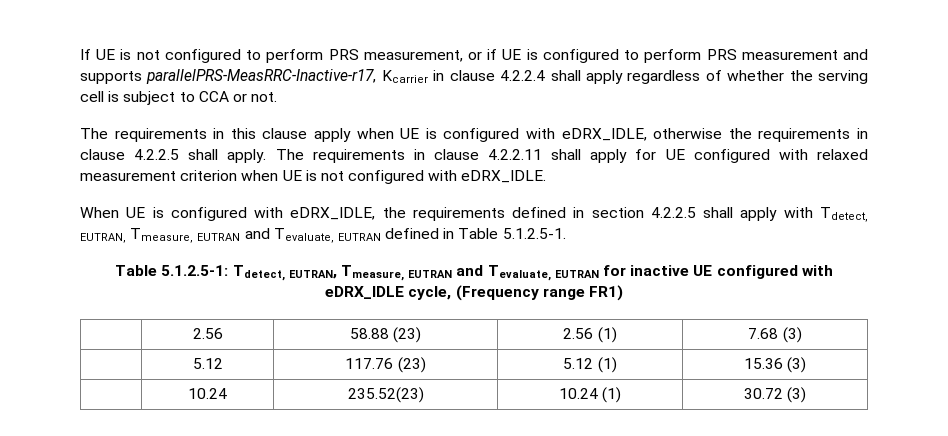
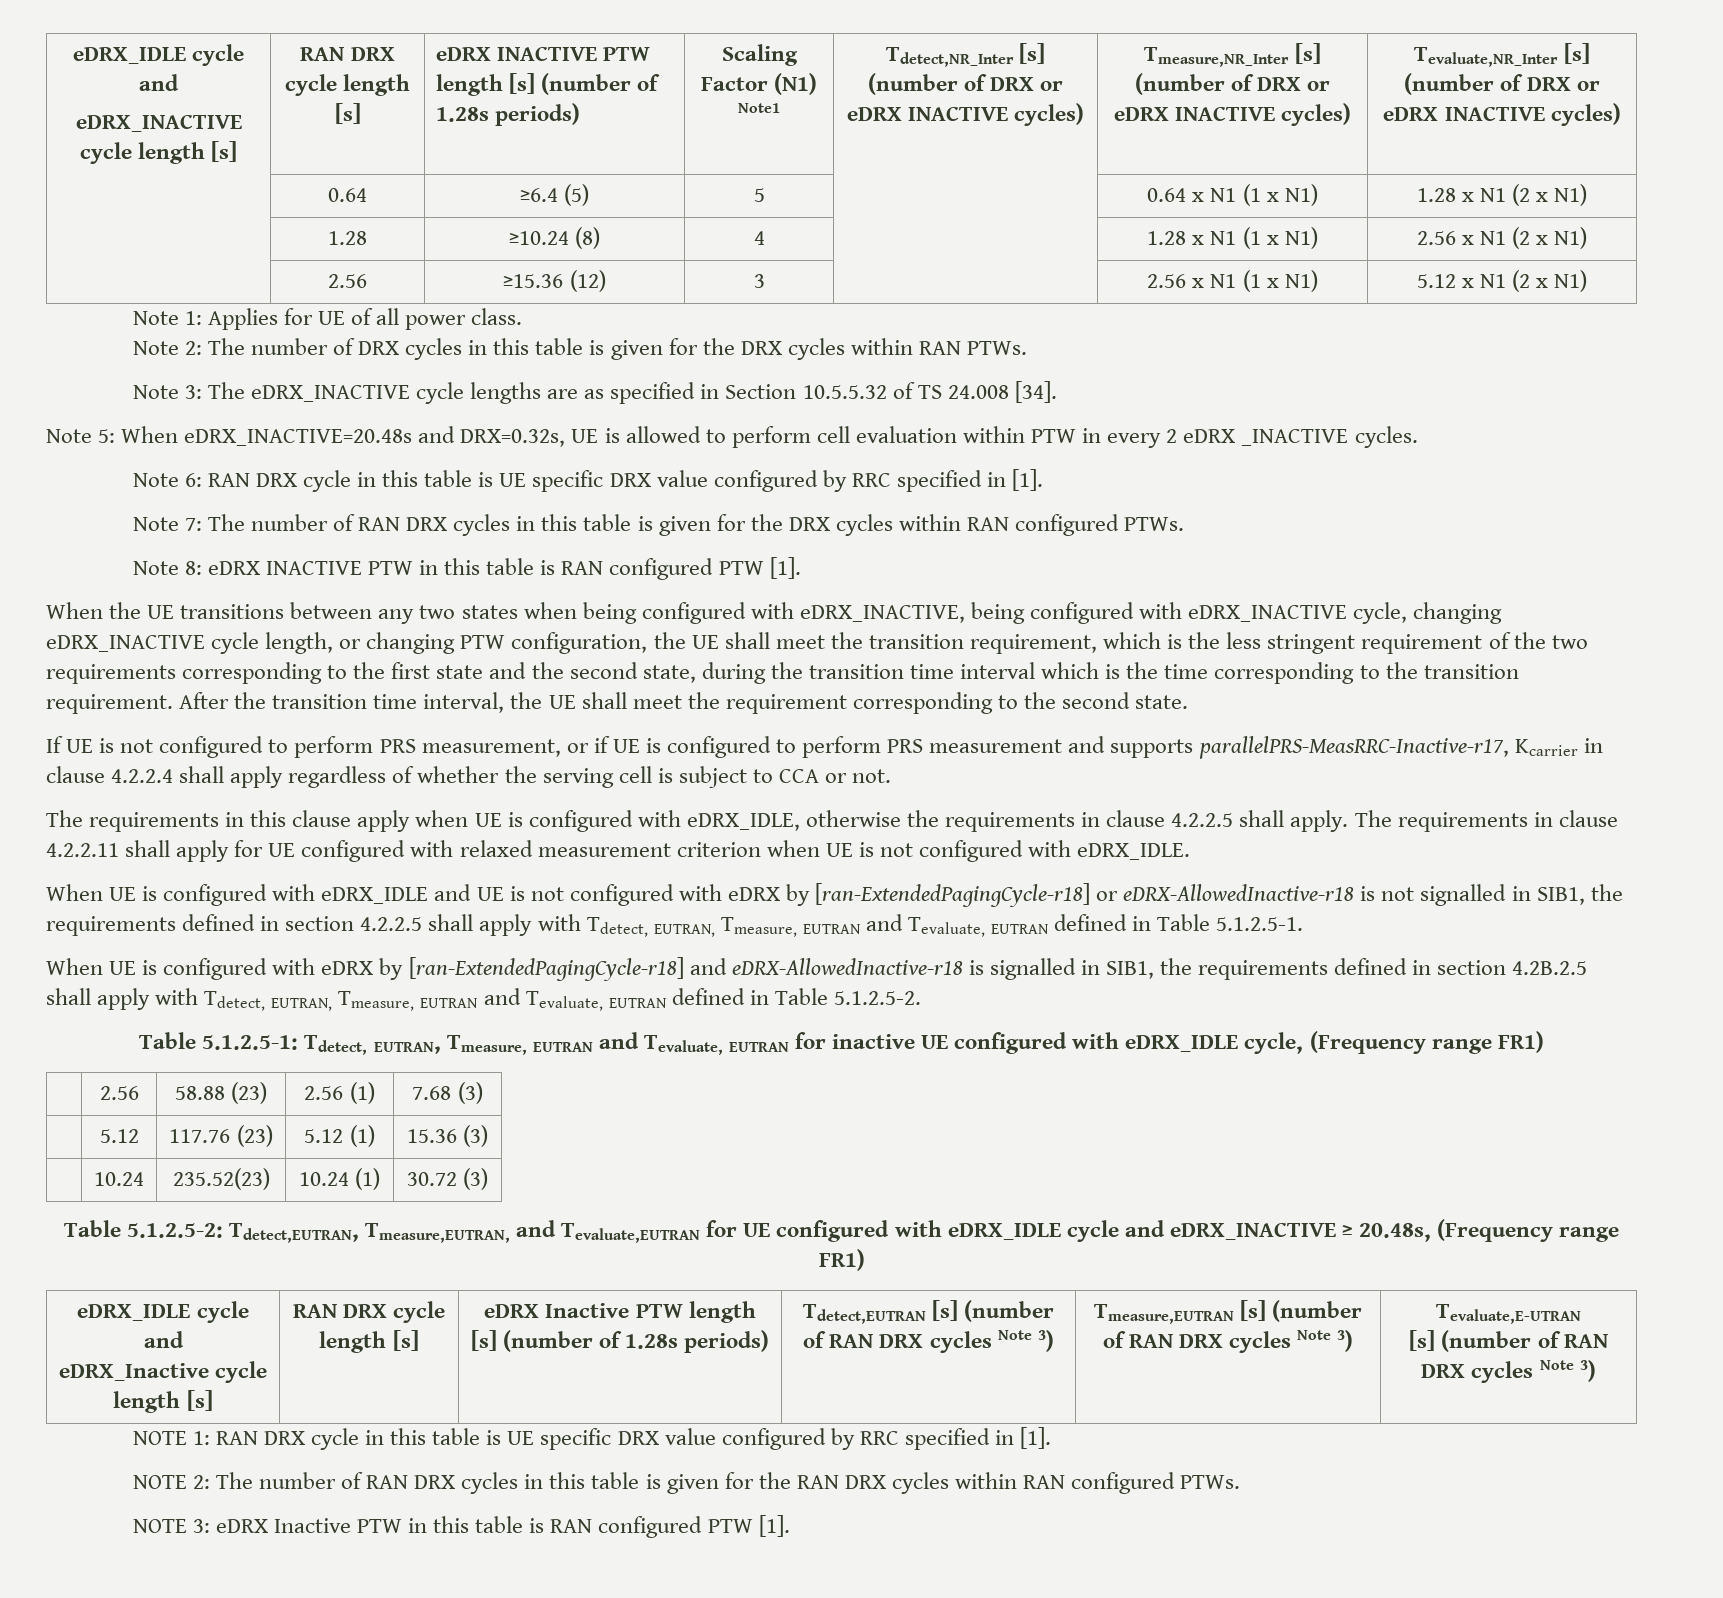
(80, 54) none -> [72,44,245,66] [139,74,179,91] [75,114,242,132] [79,141,238,164] [300,47,395,61] [284,74,411,96] [334,103,361,124] [435,46,651,61] [435,73,661,96] [435,103,581,126] [721,44,798,66] [700,73,818,95] [738,103,780,113] [885,43,1046,67] [867,73,1064,95] [846,103,1085,126] [1144,43,1321,67] [1134,73,1331,95] [1113,103,1352,126] [1414,43,1590,67] [1404,73,1600,95] [1383,103,1621,126] [328,188,367,202] [519,184,590,206] [753,188,765,202] [1147,184,1318,206] [1416,184,1588,206] [328,231,367,245] [508,227,601,249] [753,231,765,245] [1147,227,1318,249] [1416,227,1588,249] [328,274,367,288] [503,270,606,292] [753,274,765,288] [1147,270,1318,292] [1416,270,1588,292] [132,308,523,330] [132,338,1028,360] [132,381,1057,404] [46,426,1418,448] [132,469,1044,492] [132,514,1185,536] [132,557,801,580] [46,602,1503,624] [46,632,1588,654] [46,662,1519,684] [46,692,1189,714] eDRX_IDLE cycle and // eDRX_INACTIVE cycle length [s] | RAN DRX cycle length [s] | eDRX INACTIVE PTW length [s] (number of 1.28s periods) | Scaling Factor (N1) Note1 | Tdetect,NR_Inter [s] (number of DRX or eDRX INACTIVE cycles) | Tmeasure,NR_Inter [s] (number of DRX or eDRX INACTIVE cycles) | Tevaluate,NR_Inter [s] (number of DRX or eDRX INACTIVE cycles) // | 0.64 | ≥6.4 (5) | 5 | | 0.64 x N1 (1 x N1) | 1.28 x N1 (2 x N1) // | 1.28 | ≥10.24 (8) | 4 | | 1.28 x N1 (1 x N1) | 2.56 x N1 (2 x N1) // | 2.56 | ≥15.36 (12) | 3 | | 2.56 x N1 (1 x N1) | 5.12 x N1 (2 x N1) // Note 1: Applies for UE of all power class. // Note 2: The number of DRX cycles in this table is given for the DRX cycles within RAN PTWs. // Note 3: The eDRX_INACTIVE cycle lengths are as specified in Section 10.5.5.32 of TS 24.008 [34]. // Note 5: When eDRX_INACTIVE=20.48s and DRX=0.32s, UE is allowed to perform cell evaluation within PTW in every 2 eDRX _INACTIVE cycles. // Note 6: RAN DRX cycle in this table is UE specific DRX value configured by RRC specified in [1]. // Note 7: The number of RAN DRX cycles in this table is given for the DRX cycles within RAN configured PTWs. // Note 8: eDRX INACTIVE PTW in this table is RAN configured PTW [1]. // When the UE transitions between any two states when being configured with eDRX_INACTIVE, being configured with eDRX_INACTIVE cycle, changing eDRX_INACTIVE cycle length, or changing PTW configuration, the UE shall meet the transition requirement, which is the less stringent requirement of the two requirements corresponding to the first state and the second state, during the transition time interval which is the time corresponding to the transition requirement. After the transition time interval, the UE shall meet the requirement corresponding to the second state. //
[290,207,376,220] eDRX_IDLE, -> [321,883,1585,907] eDRX_IDLE and UE is not configured with eDRX by [ran-ExtendedPagingCycle-r18] or eDRX-AllowedInactive-r18 is not signalled in SIB1,
(566, 233) none -> [46,957,1588,981] [46,988,921,1011] // When UE is configured with eDRX by [ran-ExtendedPagingCycle-r18] and eDRX-AllowedInactive-r18 is signalled in SIB1, the requirements defined in section 4.2B.2.5 shall apply with Tdetect, EUTRAN, Tmeasure, EUTRAN and Tevaluate, EUTRAN defined in Table 5.1.2.5-2.
(807, 395) none -> [63,1219,1620,1243] [818,1249,865,1271] [77,1301,249,1323] [143,1331,184,1348] [58,1361,268,1383] [113,1390,213,1413] [292,1301,446,1323] [319,1330,419,1353] [484,1301,756,1323] [470,1330,770,1353] [802,1300,1055,1324] [803,1330,1054,1353] [1093,1300,1363,1324] [1102,1330,1354,1353] [1436,1304,1581,1324] [1409,1330,1608,1352] [1421,1360,1596,1383] [132,1427,1052,1450] [132,1472,1241,1494] [132,1515,790,1538] // Table 5.1.2.5-2: Tdetect,EUTRAN, Tmeasure,EUTRAN, and Tevaluate,EUTRAN for UE configured with eDRX_IDLE cycle and eDRX_INACTIVE ≥ 20.48s, (Frequency range FR1) // eDRX_IDLE cycle and // eDRX_Inactive cycle length [s] | RAN DRX cycle length [s] | eDRX Inactive PTW length [s] (number of 1.28s periods) | Tdetect,EUTRAN [s] (number of RAN DRX cycles Note 3) | Tmeasure,EUTRAN [s] (number of RAN DRX cycles Note 3) | Tevaluate,E-UTRAN // [s] (number of RAN DRX cycles Note 3) // NOTE 1: RAN DRX cycle in this table is UE specific DRX value configured by RRC specified in [1]. // NOTE 2: The number of RAN DRX cycles in this table is given for the RAN DRX cycles within RAN configured PTWs. // NOTE 3: eDRX Inactive PTW in this table is RAN configured PTW [1].

